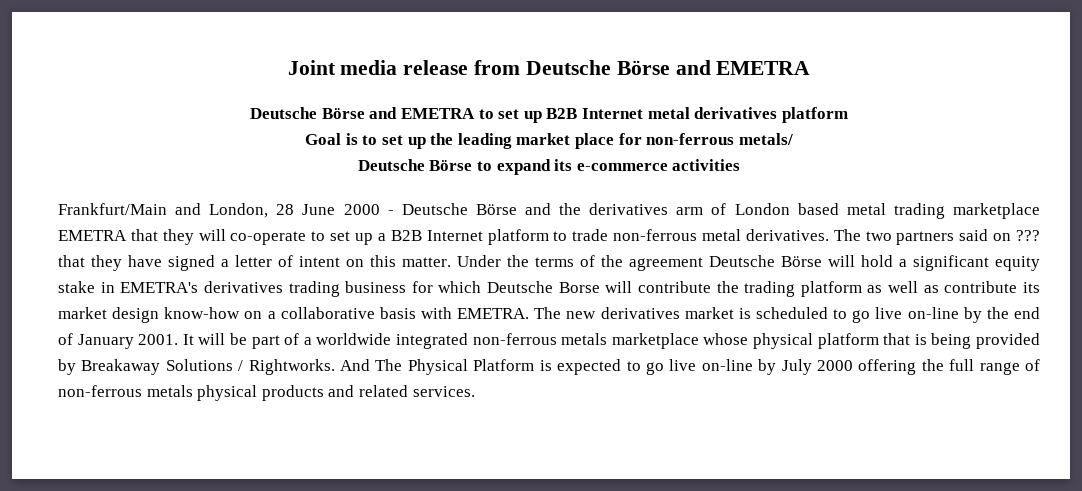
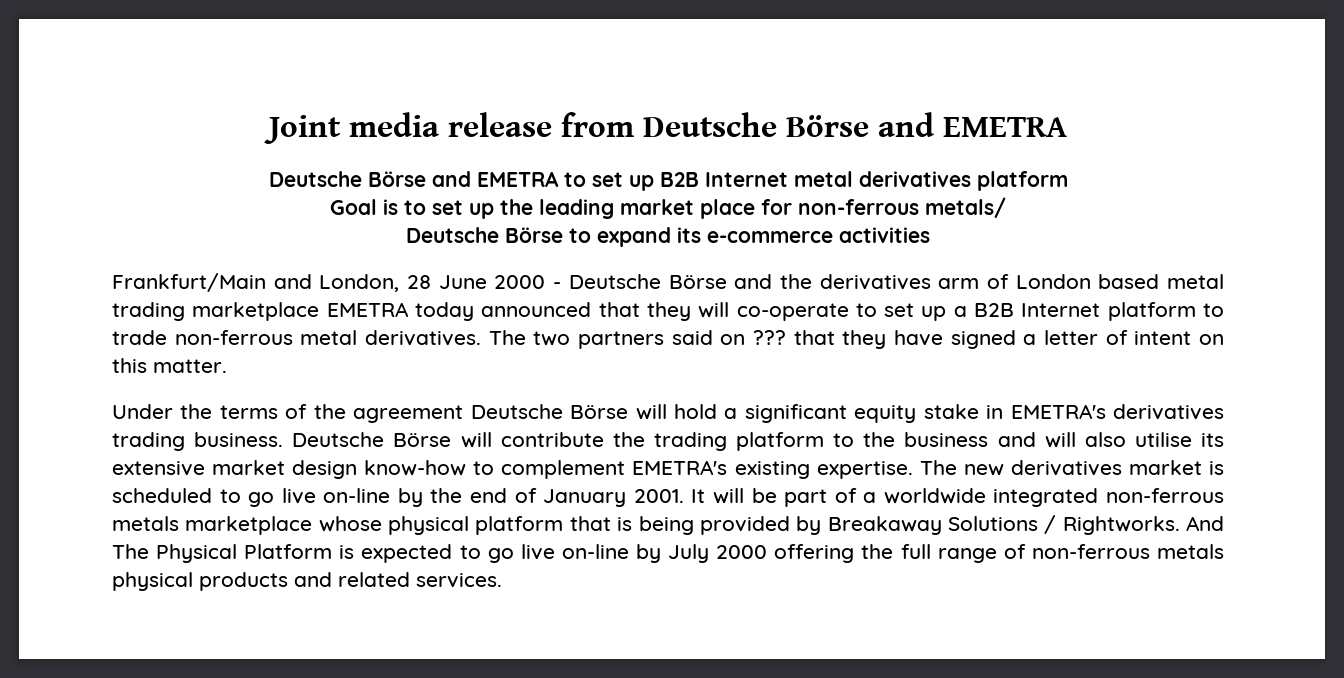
(127, 235) none -> [414,302,592,321] today announced
(451, 262) none -> (227, 366) //
[345,281,600,293] business for which Deutsche Borse -> [194,432,452,447] business. Deutsche Börse
[867,281,1041,293] [58,307,530,323] as well as contribute its market design know-how on a collaborative basis with EMETRA. -> [833,432,1224,448] [112,460,913,479] to the business and will also utilise its extensive market design know-how to complement EMETRA's existing expertise.

